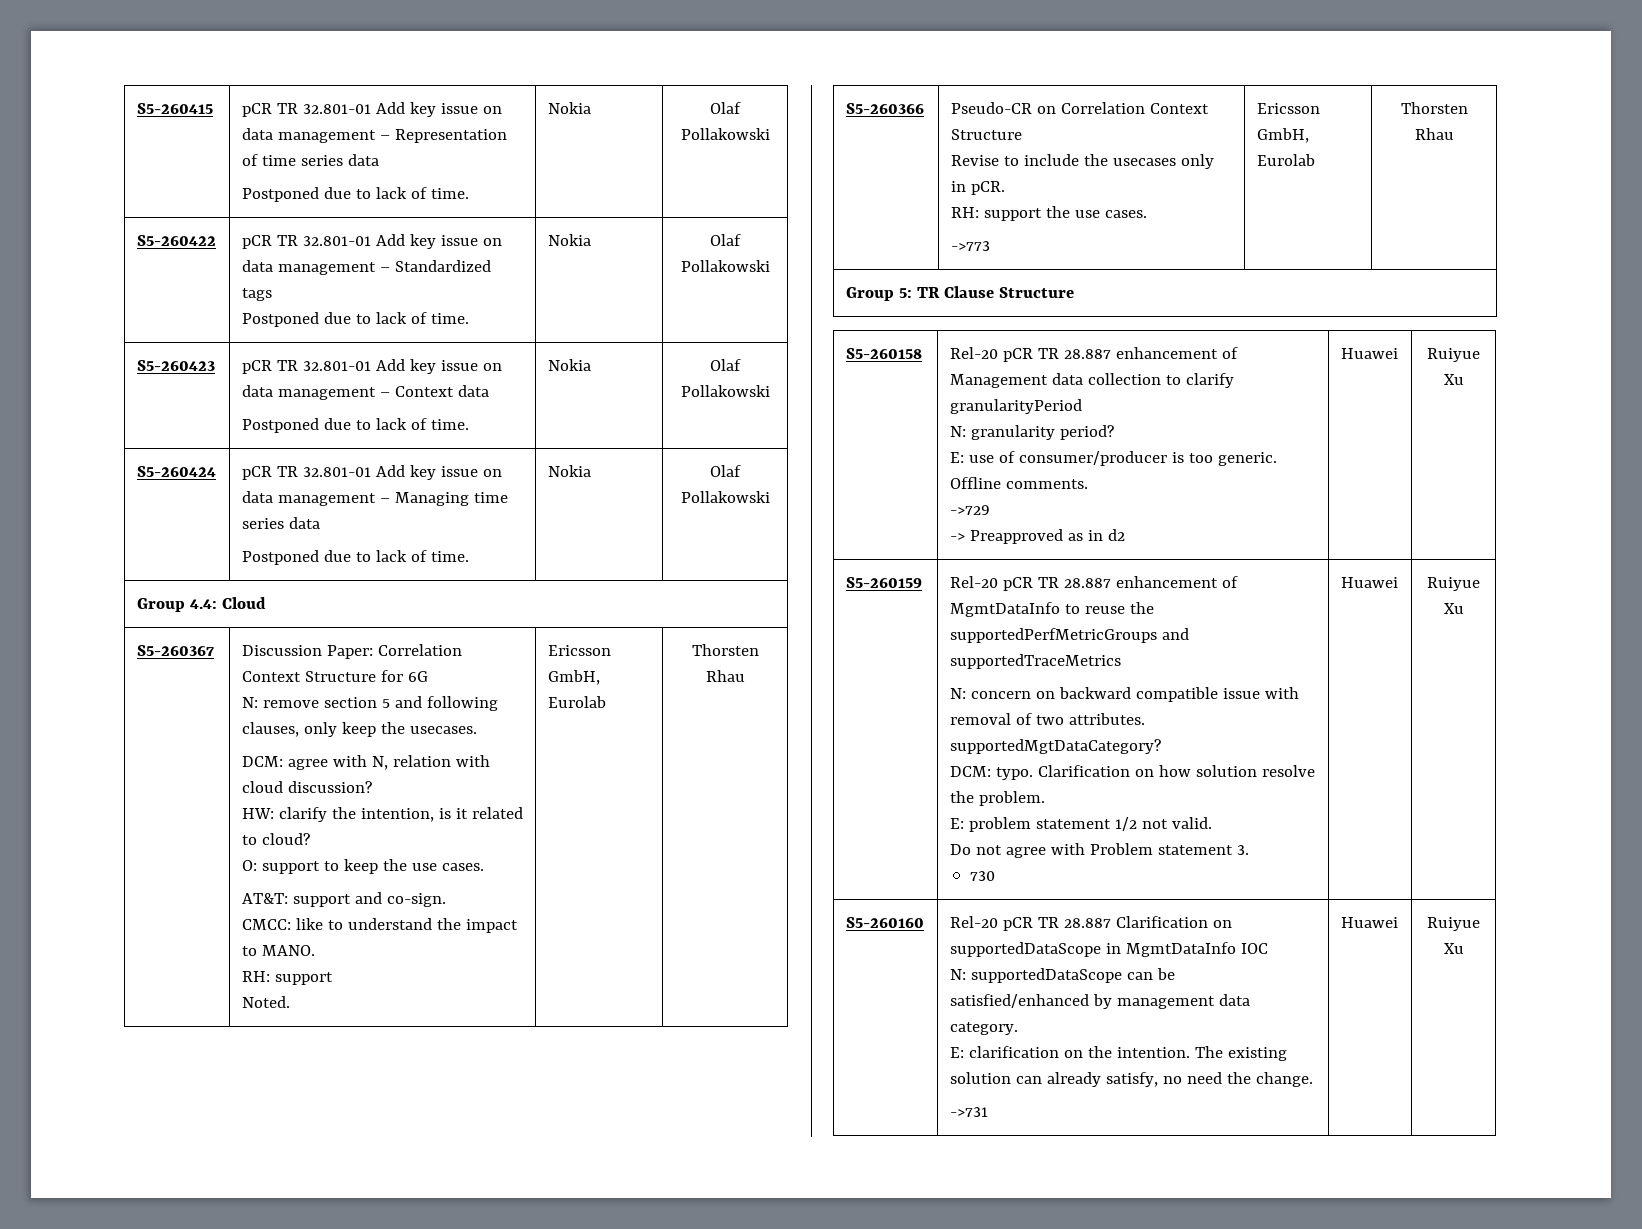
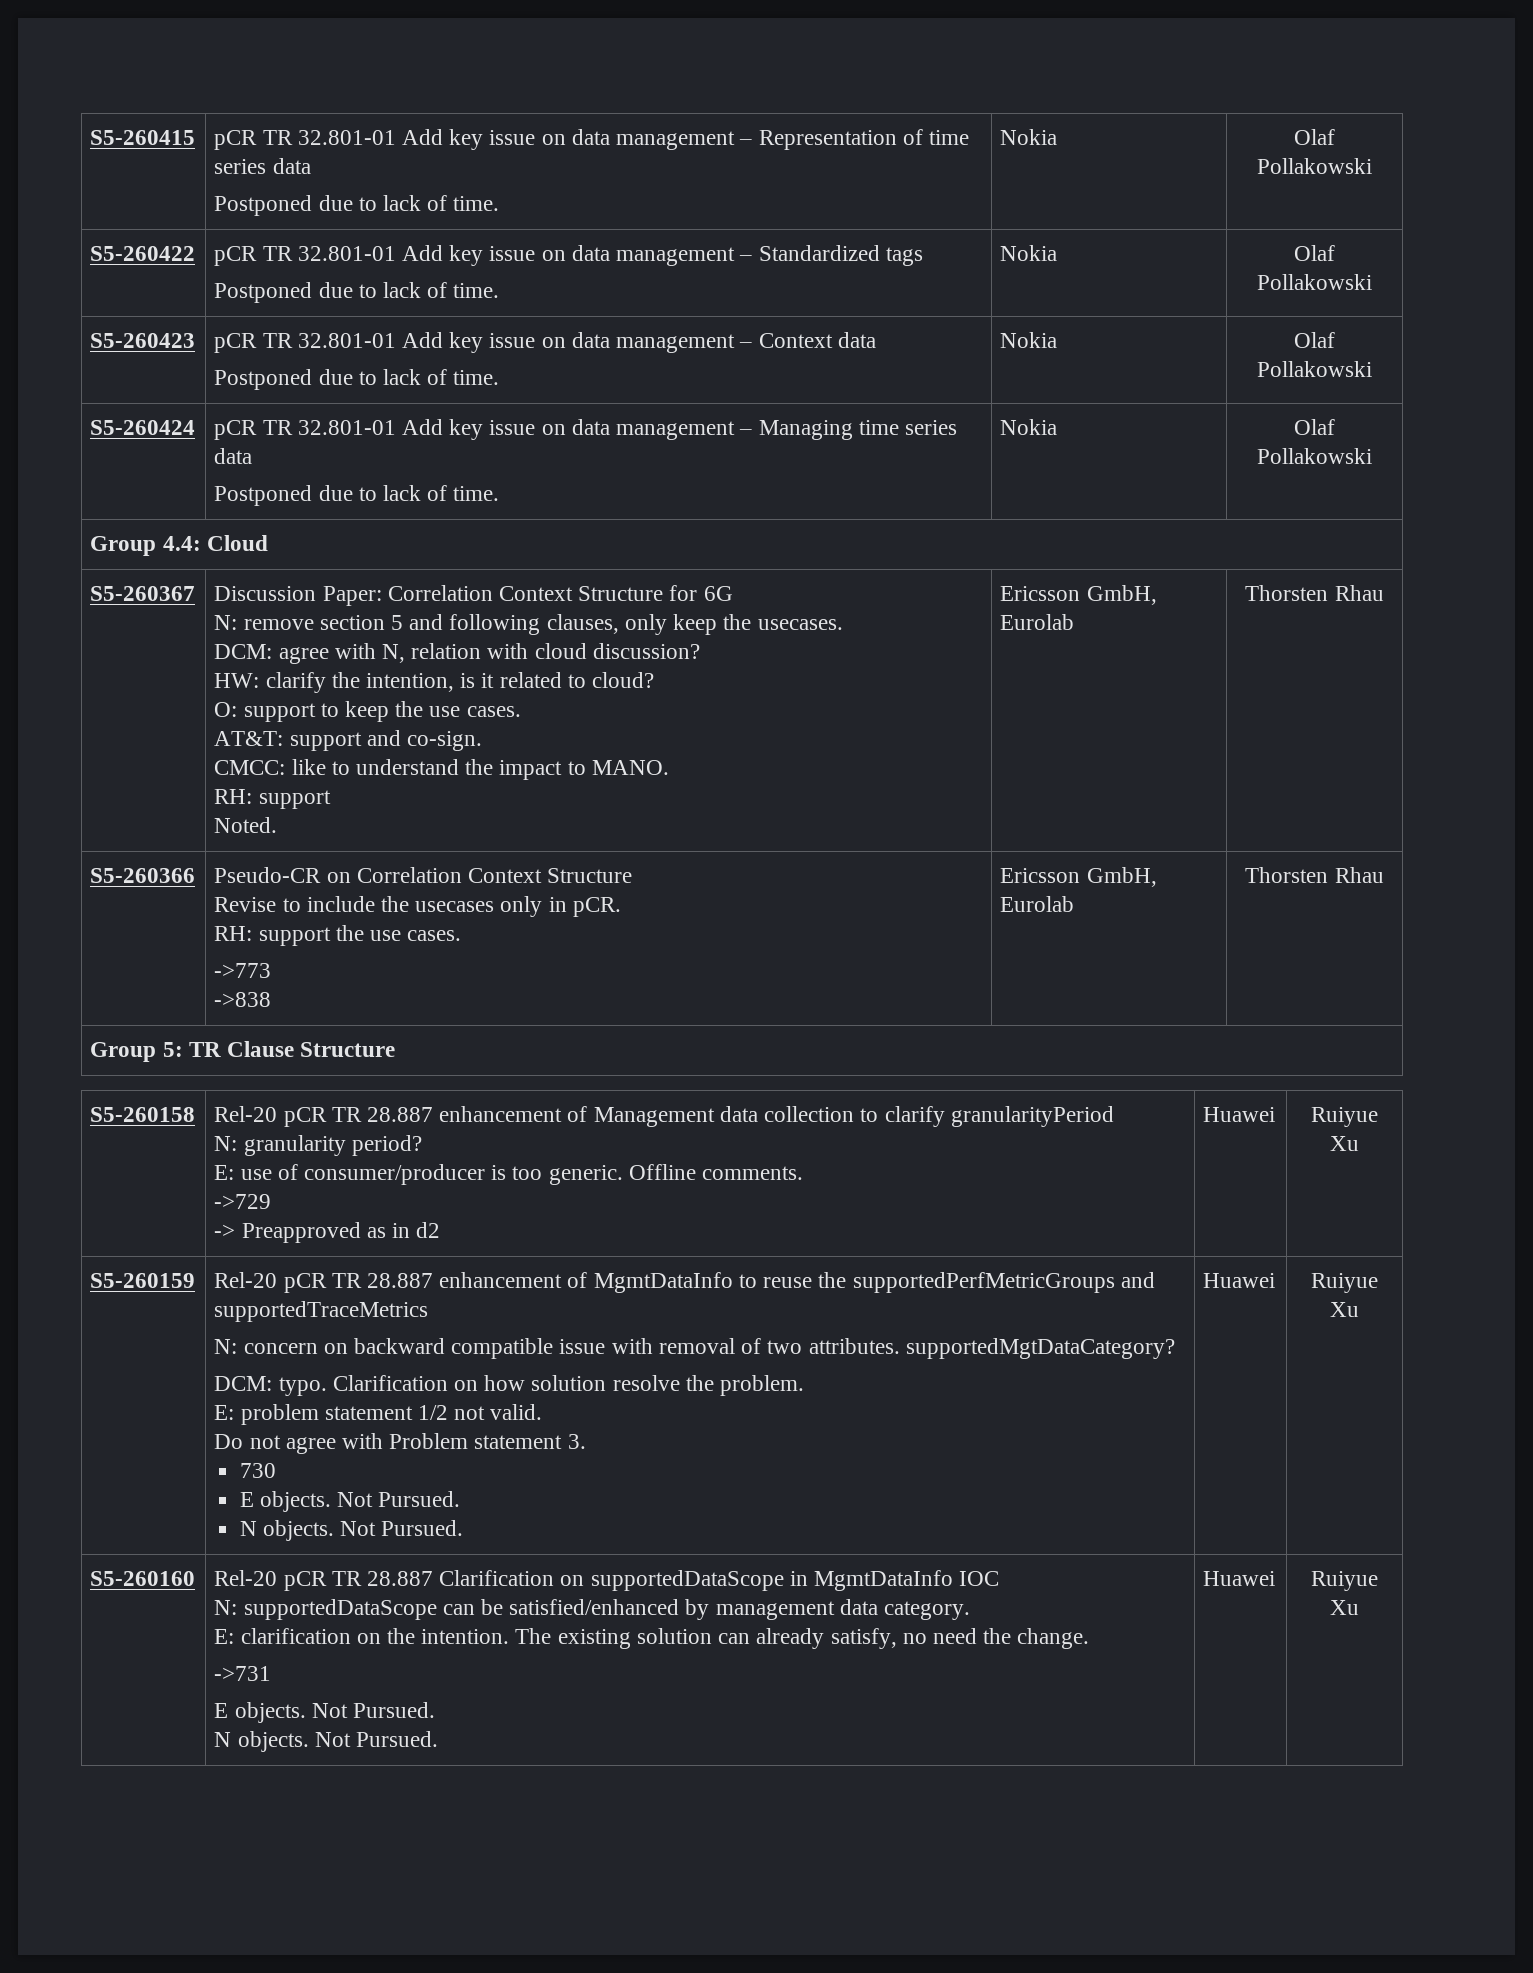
(990, 246) none -> [214,992,272,1007] // ->838
(996, 876) none -> [239,1491,461,1512] [239,1520,464,1541] // E objects. Not Pursued. // N objects. Not Pursued.
(988, 1112) none -> [214,1702,436,1723] [214,1731,439,1752] // E objects. Not Pursued. // N objects. Not Pursued.

